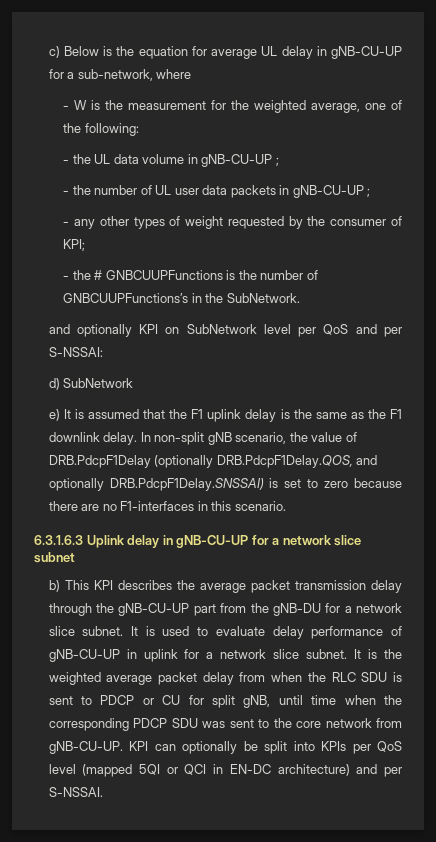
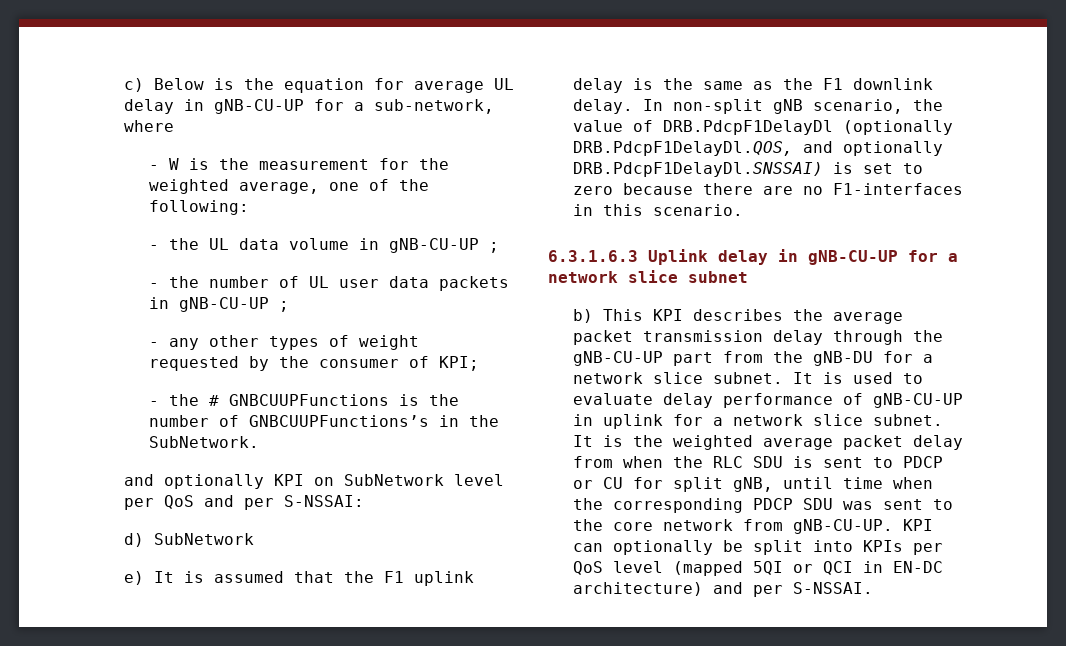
[48,455,378,468] [48,478,264,491] DRB.PdcpF1Delay (optionally DRB.PdcpF1Delay.QOS, and optionally DRB.PdcpF1Delay.SNSSAI) -> [662,120,953,135] [572,141,943,156] [572,162,823,177] DRB.PdcpF1DelayDl (optionally DRB.PdcpF1DelayDl.QOS, and optionally DRB.PdcpF1DelayDl.SNSSAI)

